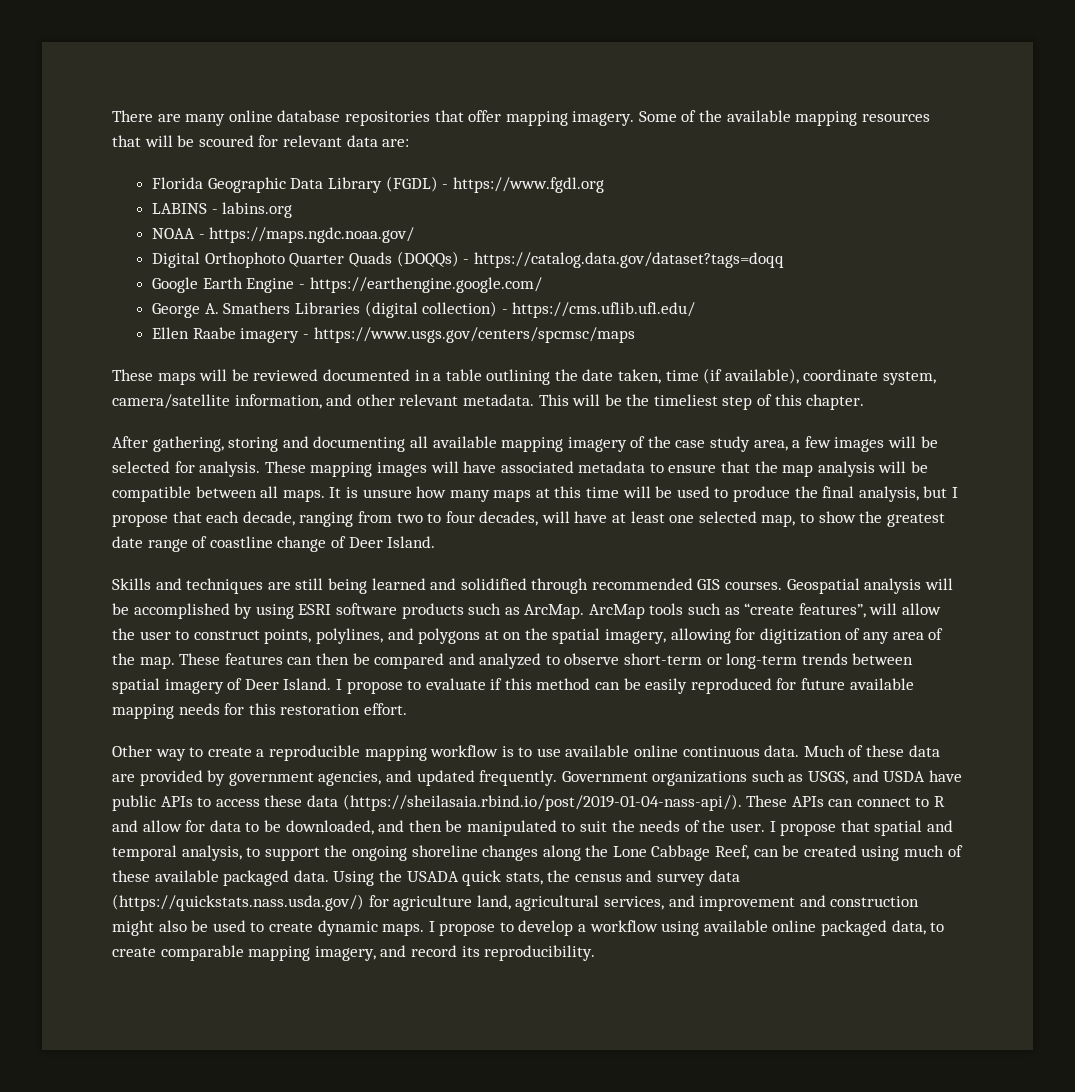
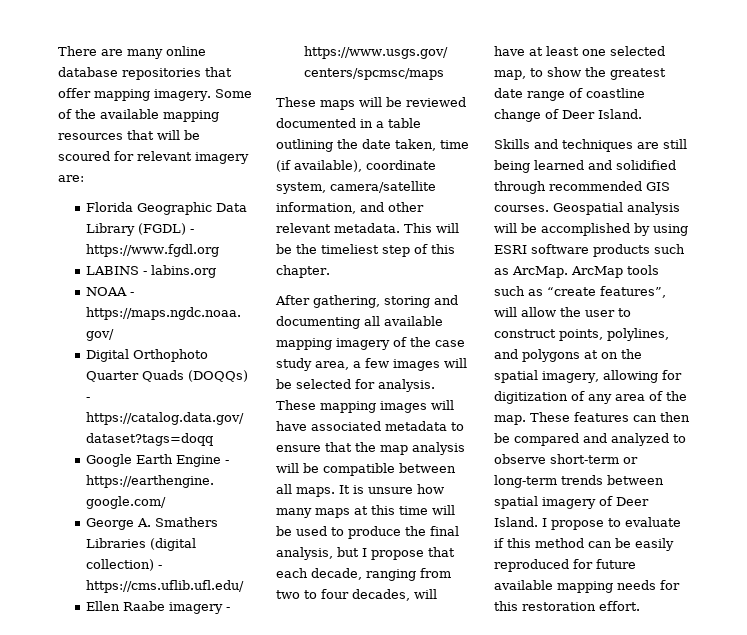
[346,135,378,147] data -> [195,152,249,164] imagery
[112,745,940,761] [112,770,962,786] [112,794,946,811] [112,820,953,836] [112,845,963,861] [112,870,740,886] [112,894,920,911] [112,920,945,936] [112,945,596,961] // Other way to create a reproducible mapping workflow is to use available online continuous data. Much of these data are provided by government agencies, and updated frequently. Government organizations such as USGS, and USDA have public APIs to access these data (https://sheilasaia.rbind.io/post/2019-01-04-nass-api/). These APIs can connect to R and allow for data to be downloaded, and then be manipulated to suit the needs of the user. I propose that spatial and temporal analysis, to support the ongoing shoreline changes along the Lone Cabbage Reef, can be created using much of these available packaged data. Using the USADA quick stats, the census and survey data (https://quickstats.nass.usda.gov/) for agriculture land, agricultural services, and improvement and construction might also be used to create dynamic maps. I propose to develop a workflow using available online packaged data, to create comparable mapping imagery, and record its reproducibility. -> (640, 606) none

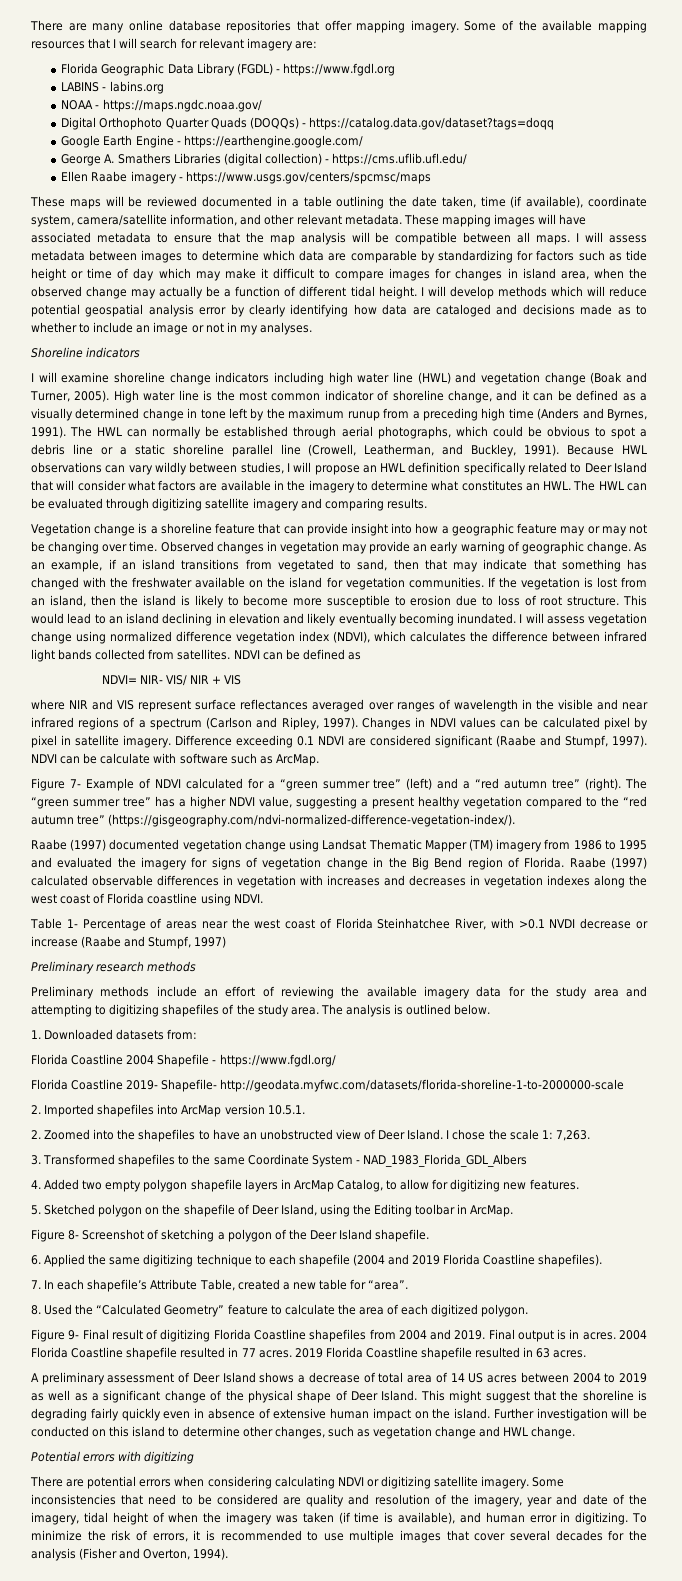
[157,130,200,140] [58,151,110,161] will be scoured -> [113,38,178,49] I will search
[404,223,459,233] [276,244,455,257] [276,265,330,278] [275,295,458,308] [276,316,443,329] [276,337,465,350] [276,358,467,371] [276,379,435,392] This will be the timeliest step of this chapter. // After gathering, storing and documenting all available mapping imagery of the case study area, a few images will be selected for analysis. -> (402, 219) none
[339,484,444,494] [276,505,455,518] [276,526,459,539] [276,547,455,560] [276,568,451,581] [276,589,437,601] [494,46,665,56] [494,67,666,80] [494,88,645,101] [494,109,642,122] [494,139,687,152] [494,160,676,173] [494,181,670,194] [494,202,680,215] [494,223,688,236] [494,244,685,257] [494,265,659,278] [494,286,666,298] [494,307,631,317] [494,328,669,341] [494,349,642,362] [494,370,682,383] [494,391,687,404] [494,412,690,425] [494,433,686,446] [494,454,638,464] [494,475,664,488] [494,496,649,509] [494,517,681,530] [494,538,674,551] [494,559,636,572] [494,580,680,593] [494,601,640,611] It is unsure how many maps at this time will be used to produce the final analysis, but I propose that each decade, ranging from two to four decades, will have at least one selected map, to show the greatest date range of coastline change of Deer Island. // Skills and techniques are still being learned and solidified through recommended GIS courses. Geospatial analysis will be accomplished by using ESRI software products such as ArcMap. ArcMap tools such as “create features”, will allow the user to construct points, polylines, and polygons at on the spatial imagery, allowing for digitization of any area of the map. These features can then be compared and analyzed to observe short-term or long-term trends between spatial imagery of Deer Island. I propose to evaluate if this method can be easily reproduced for future available mapping needs for this restoration effort. -> [576,232,647,243] [31,250,647,263] [31,268,647,281] [31,286,647,299] [31,304,647,317] [31,322,312,335] [31,347,141,358] [31,372,647,385] [30,390,647,403] [31,408,647,421] [31,426,647,439] [31,444,648,457] [31,462,647,475] [31,480,648,493] [31,498,427,511] [31,523,647,536] [31,541,647,554] [31,559,647,572] [31,577,647,590] [31,595,647,608] [31,613,647,626] [31,631,647,644] [31,649,361,662] [101,675,242,686] [31,699,648,712] [31,717,649,730] [31,735,647,748] [31,753,319,766] [31,778,648,791] [31,796,647,809] [31,814,516,827] [31,839,647,852] [31,857,648,870] [31,875,647,888] [31,893,263,906] [30,918,648,931] [31,936,227,949] [31,961,197,974] [31,986,647,999] [31,1004,491,1017] [31,1029,198,1040] [31,1054,336,1067] [31,1079,625,1092] [31,1104,305,1117] [31,1129,590,1142] [31,1154,527,1167] [31,1179,579,1192] [31,1204,514,1217] [31,1229,430,1242] [31,1254,603,1267] [31,1279,409,1292] [31,1304,529,1317] [31,1329,648,1342] [31,1347,587,1360] [31,1372,647,1385] [31,1390,647,1403] [31,1408,647,1421] [31,1426,576,1439] [31,1451,195,1464] [30,1476,565,1489] [31,1494,647,1507] [31,1512,648,1525] [31,1530,647,1543] [31,1548,229,1561] I will assess metadata between images to determine which data are comparable by standardizing for factors such as tide height or time of day which may make it difficult to compare images for changes in island area, when the observed change may actually be a function of different tidal height. I will develop methods which will reduce potential geospatial analysis error by clearly identifying how data are cataloged and decisions made as to whether to include an image or not in my analyses. // Shoreline indicators // I will examine shoreline change indicators including high water line (HWL) and vegetation change (Boak and Turner, 2005). High water line is the most common indicator of shoreline change, and it can be defined as a visually determined change in tone left by the maximum runup from a preceding high time (Anders and Byrnes, 1991). The HWL can normally be established through aerial photographs, which could be obvious to spot a debris line or a static shoreline parallel line (Crowell, Leatherman, and Buckley, 1991). Because HWL observations can vary wildly between studies, I will propose an HWL definition specifically related to Deer Island that will consider what factors are available in the imagery to determine what constitutes an HWL. The HWL can be evaluated through digitizing satellite imagery and comparing results. // Vegetation change is a shoreline feature that can provide insight into how a geographic feature may or may not be changing over time. Observed changes in vegetation may provide an early warning of geographic change. As an example, if an island transitions from vegetated to sand, then that may indicate that something has changed with the freshwater available on the island for vegetation communities. If the vegetation is lost from an island, then the island is likely to become more susceptible to erosion due to loss of root structure. This would lead to an island declining in elevation and likely eventually becoming inundated. I will assess vegetation change using normalized difference vegetation index (NDVI), which calculates the difference between infrared light bands collected from satellites. NDVI can be defined as // NDVI= NIR- VIS/ NIR + VIS // where NIR and VIS represent surface reflectances averaged over ranges of wavelength in the visible and near infrared regions of a spectrum (Carlson and Ripley, 1997). Changes in NDVI values can be calculated pixel by pixel in satellite imagery. Difference exceeding 0.1 NDVI are considered significant (Raabe and Stumpf, 1997). NDVI can be calculate with software such as ArcMap. // Figure 7- Example of NDVI calculated for a “green summer tree” (left) and a “red autumn tree” (right). The “green summer tree” has a higher NDVI value, suggesting a present healthy vegetation compared to the “red autumn tree” (https://gisgeography.com/ndvi-normalized-difference-vegetation-index/). // Raabe (1997) documented vegetation change using Landsat Thematic Mapper (TM) imagery from 1986 to 1995 and evaluated the imagery for signs of vegetation change in the Big Bend region of Florida. Raabe (1997) calculated observable differences in vegetation with increases and decreases in vegetation indexes along the west coast of Florida coastline using NDVI. // Table 1- Percentage of areas near the west coast of Florida Steinhatchee River, with >0.1 NVDI decrease or increase (Raabe and Stumpf, 1997) // Preliminary research methods // Preliminary methods include an effort of reviewing the available imagery data for the study area and attempting to digitizing shapefiles of the study area. The analysis is outlined below. // 1. Downloaded datasets from: // Florida Coastline 2004 Shapefile - https://www.fgdl.org/ // Florida Coastline 2019- Shapefile- http://geodata.myfwc.com/datasets/florida-shoreline-1-to-2000000-scale // 2. Imported shapefiles into ArcMap version 10.5.1. // 2. Zoomed into the shapefiles to have an unobstructed view of Deer Island. I chose the scale 1: 7,263. // 3. Transformed shapefiles to the same Coordinate System - NAD_1983_Florida_GDL_Albers // 4. Added two empty polygon shapefile layers in ArcMap Catalog, to allow for digitizing new features. // 5. Sketched polygon on the shapefile of Deer Island, using the Editing toolbar in ArcMap. // Figure 8- Screenshot of sketching a polygon of the Deer Island shapefile. // 6. Applied the same digitizing technique to each shapefile (2004 and 2019 Florida Coastline shapefiles). // 7. In each shapefile’s Attribute Table, created a new table for “area”. // 8. Used the “Calculated Geometry” feature to calculate the area of each digitized polygon. // Figure 9- Final result of digitizing Florida Coastline shapefiles from 2004 and 2019. Final output is in acres. 2004 Florida Coastline shapefile resulted in 77 acres. 2019 Florida Coastline shapefile resulted in 63 acres. // A preliminary assessment of Deer Island shows a decrease of total area of 14 US acres between 2004 to 2019 as well as a significant change of the physical shape of Deer Island. This might suggest that the shoreline is degrading fairly quickly even in absence of extensive human impact on the island. Further investigation will be conducted on this island to determine other changes, such as vegetation change and HWL change. // Potential errors with digitizing // There are potential errors when considering calculating NDVI or digitizing satellite imagery. Some inconsistencies that need to be considered are quality and resolution of the imagery, year and date of the imagery, tidal height of when the imagery was taken (if time is available), and human error in digitizing. To minimize the risk of errors, it is recommended to use multiple images that cover several decades for the analysis (Fisher and Overton, 1994).

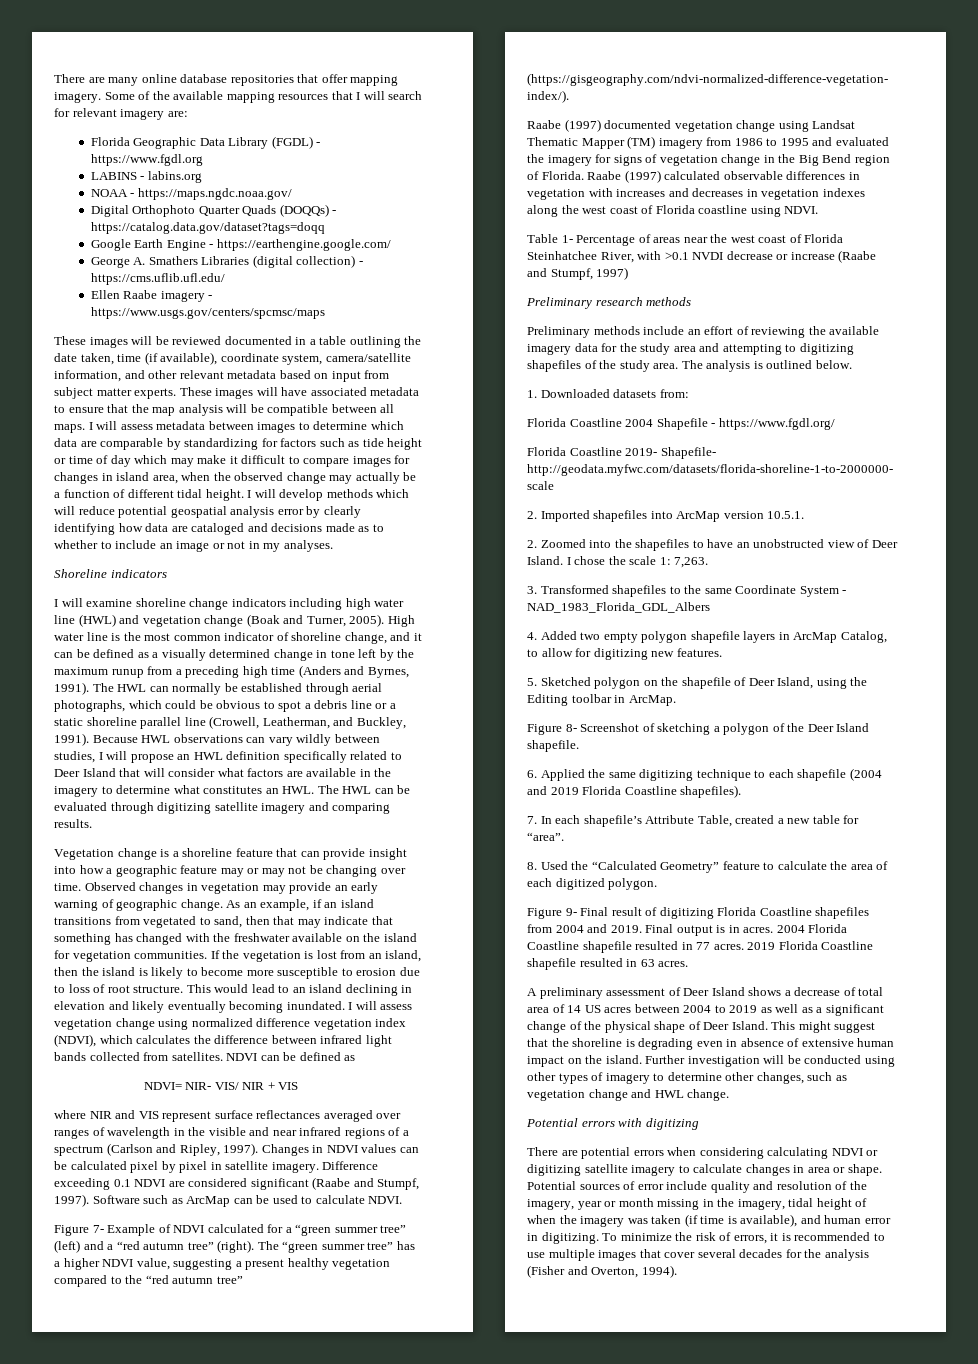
[69,199,101,209] maps -> [89,337,128,348] images
[344,214,491,227] metadata. These mapping -> [227,370,390,382] [54,387,212,399] metadata based on input from subject matter experts. These
[31,753,319,766] NDVI can be calculate with software such as ArcMap. -> [92,1195,403,1207] Software such as ArcMap can be used to calculate NDVI.
[90,1408,161,1421] fairly quickly -> (694, 1044) none
[92,1426,166,1437] on this island -> [864,1056,895,1067] [527,1072,650,1084] using other types of imagery
[481,1476,565,1489] [31,1494,302,1505] imagery. Some inconsistencies that need to be considered are -> [631,1164,882,1176] [527,1181,708,1190] imagery to calculate changes in area or shape. Potential sources of error include
[556,1494,625,1505] and date of -> [604,1198,714,1210] or month missing in

